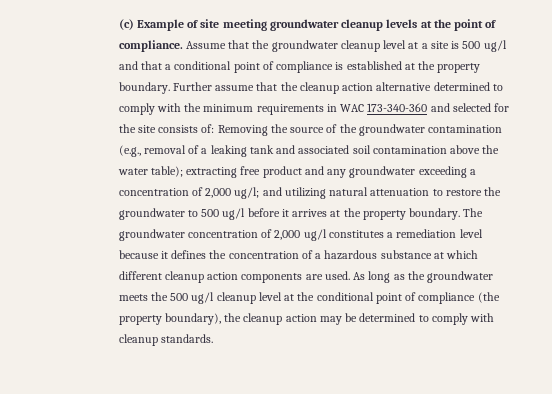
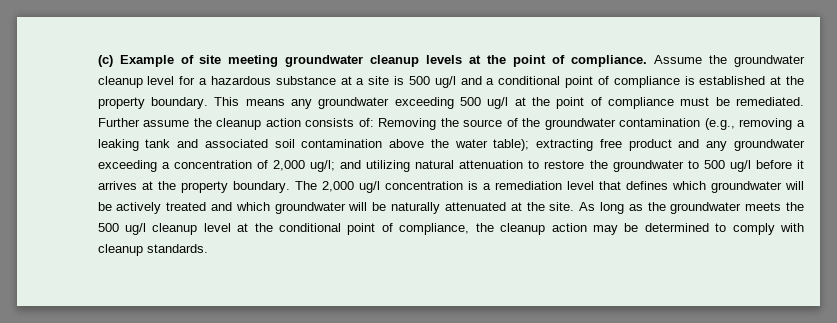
[228,40,250,49] that -> (703, 59) none
(407, 44) none -> [179,76,336,85] for a hazardous substance
[140,61,162,70] that -> (482, 80) none
(170, 88) none -> [214,97,804,109] This means any groundwater exceeding 500 ug/l at the point of compliance must be remediated.
[256,82,503,94] [118,103,510,115] [118,124,156,133] that the cleanup action alternative determined to comply with the minimum requirements in WAC 173-340-360 and selected for the site -> [193,118,301,130] the cleanup action
[143,145,200,154] removal of -> [739,118,793,130] removing
[118,229,483,241] [118,250,479,260] [118,271,350,283] groundwater concentration of 2,000 ug/l constitutes a remediation level because it defines the concentration of a hazardous substance at which different cleanup action components are used. -> [321,181,804,193] [97,202,575,214] 2,000 ug/l concentration is a remediation level that defines which groundwater will be actively treated and which groundwater will be naturally attenuated at the site.
[418,292,500,304] [118,313,221,325] compliance (the property boundary), -> [399,223,470,235] compliance,

